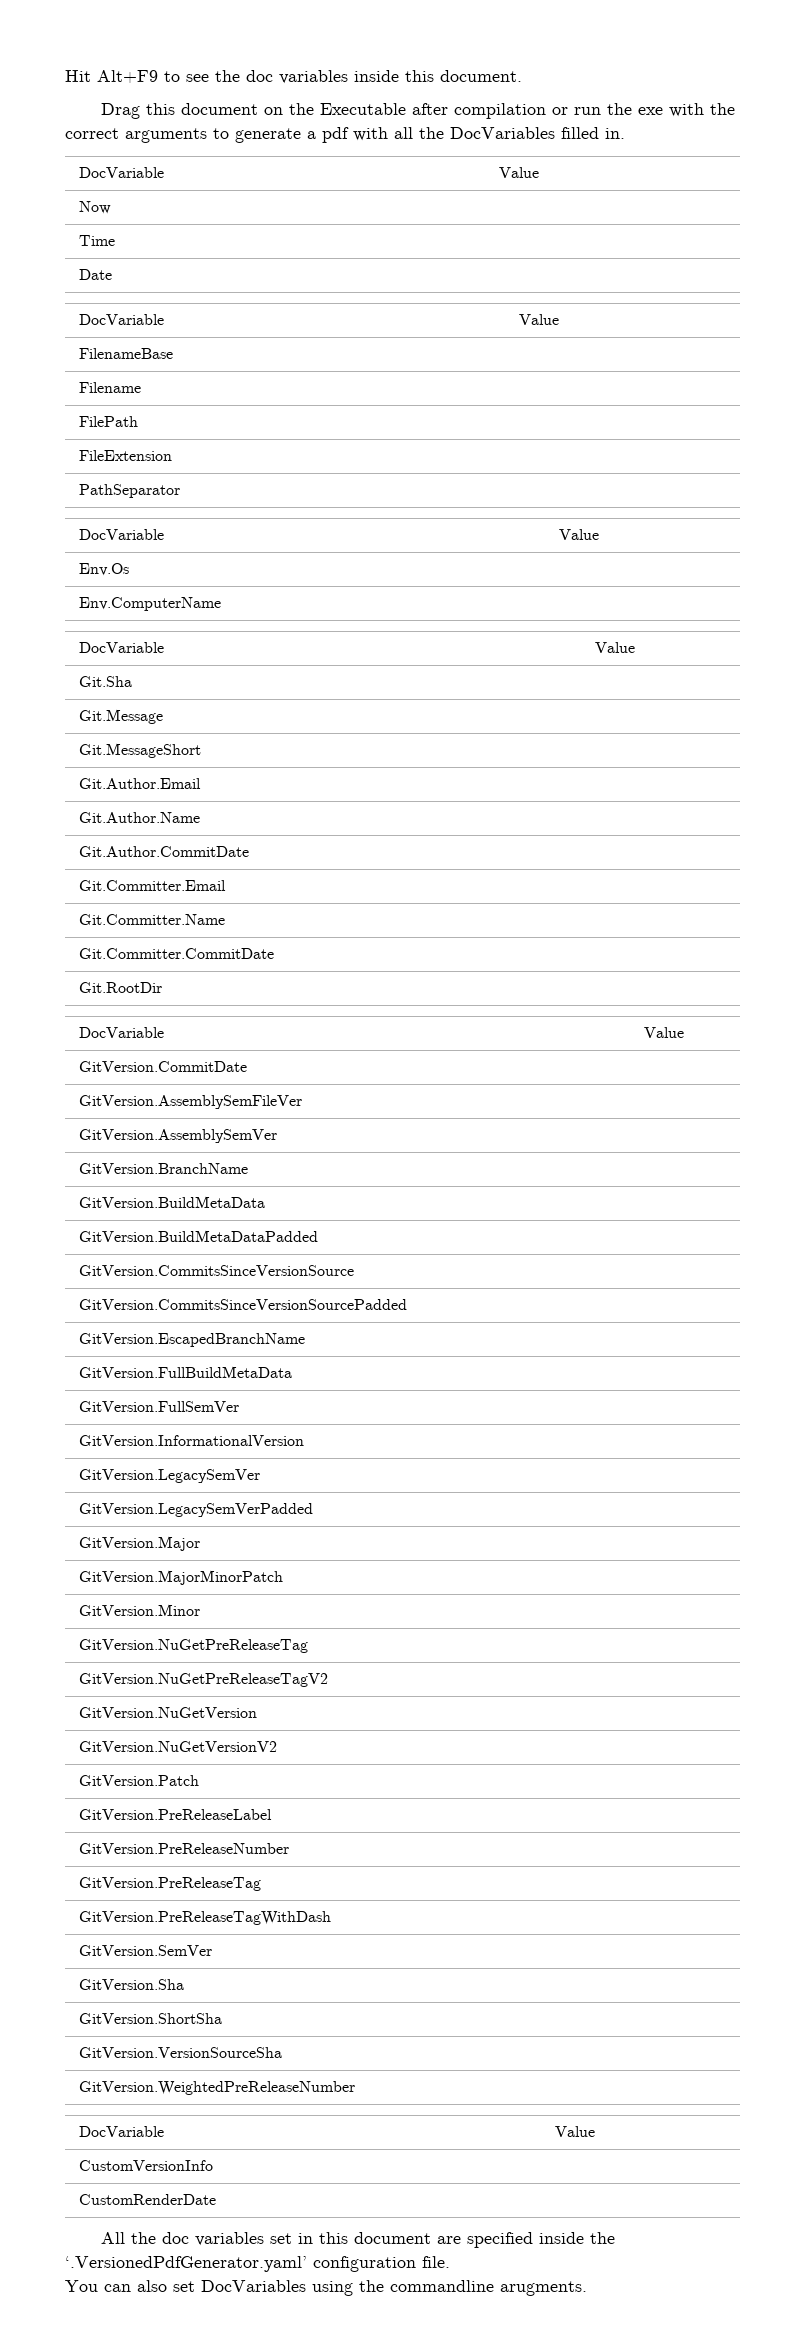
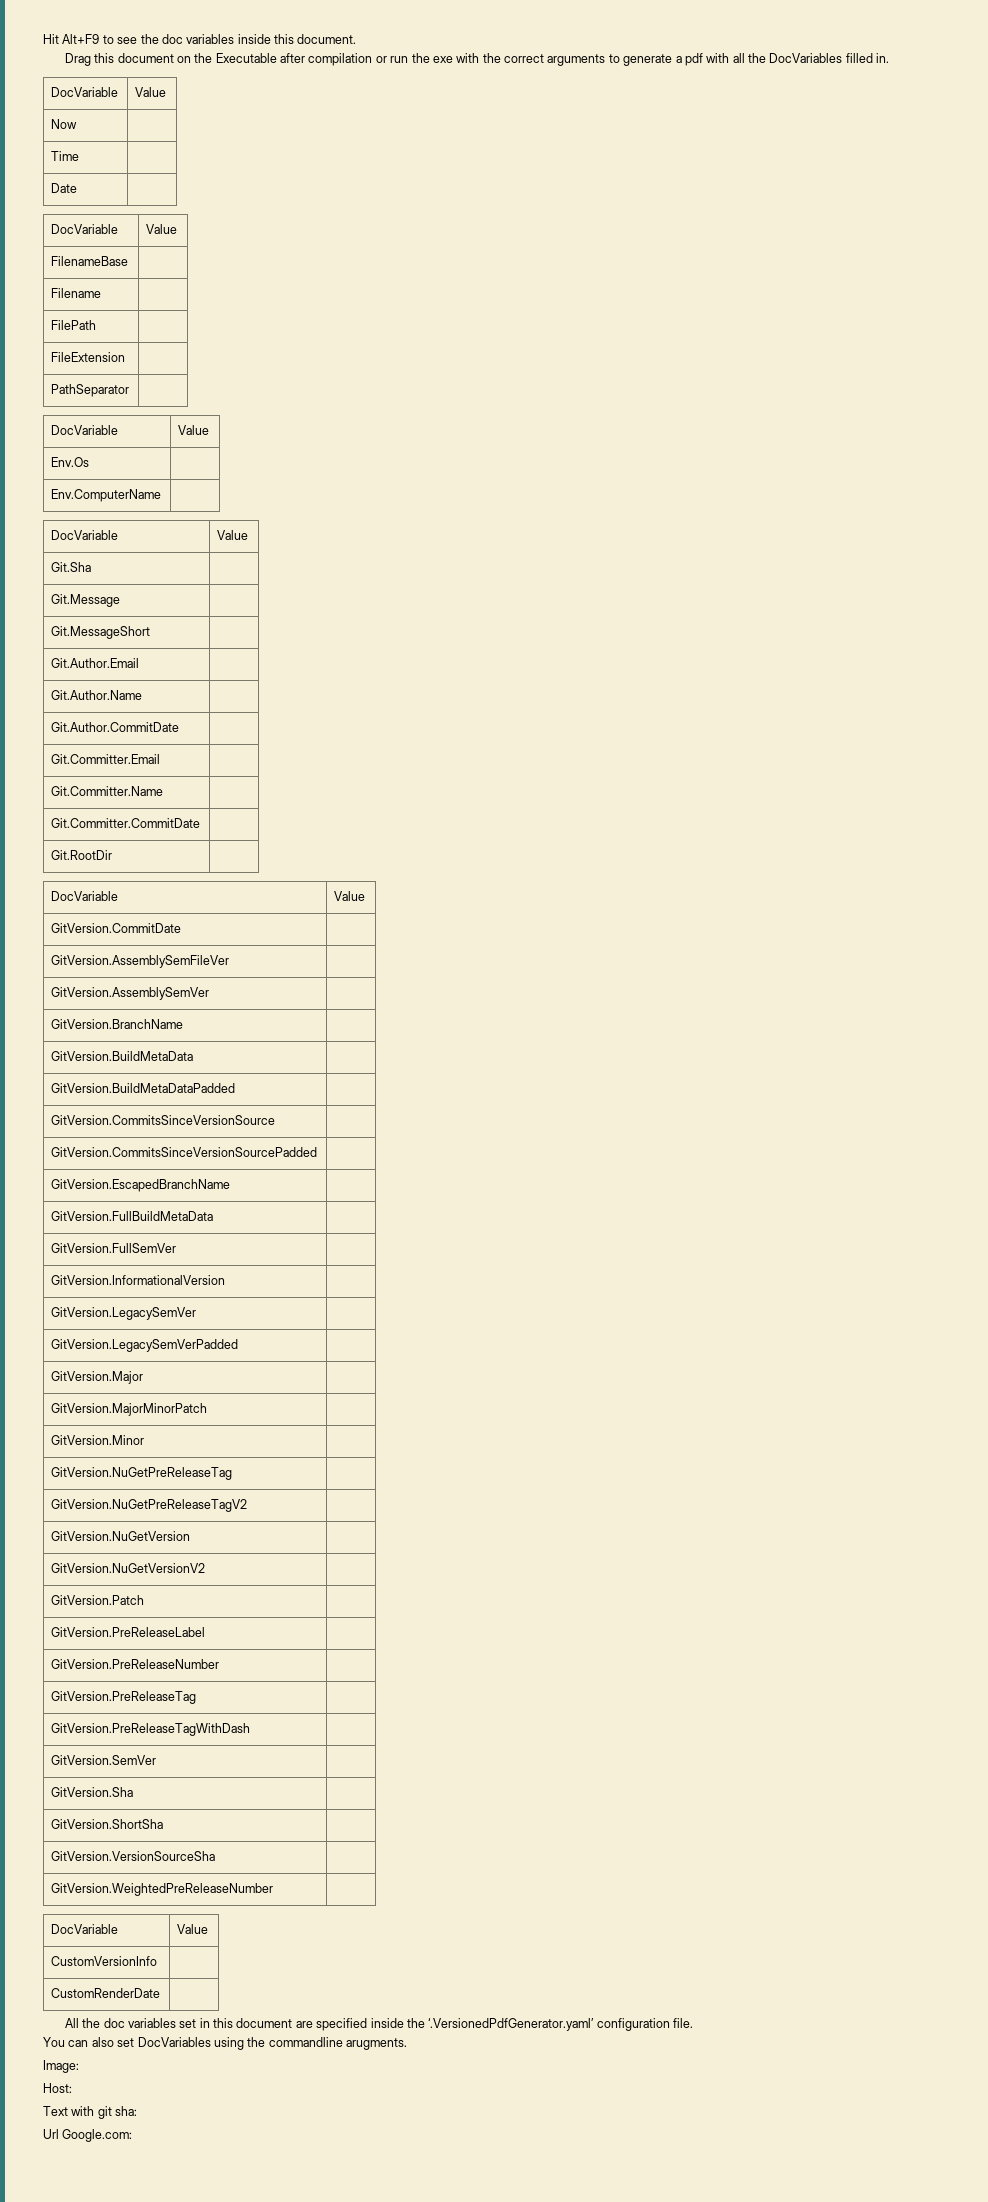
(587, 2288) none -> [43,2060,79,2073] [43,2083,72,2093] [43,2106,138,2119] [43,2129,133,2142] // Image: // Host: // Text with git sha: // Url Google.com:

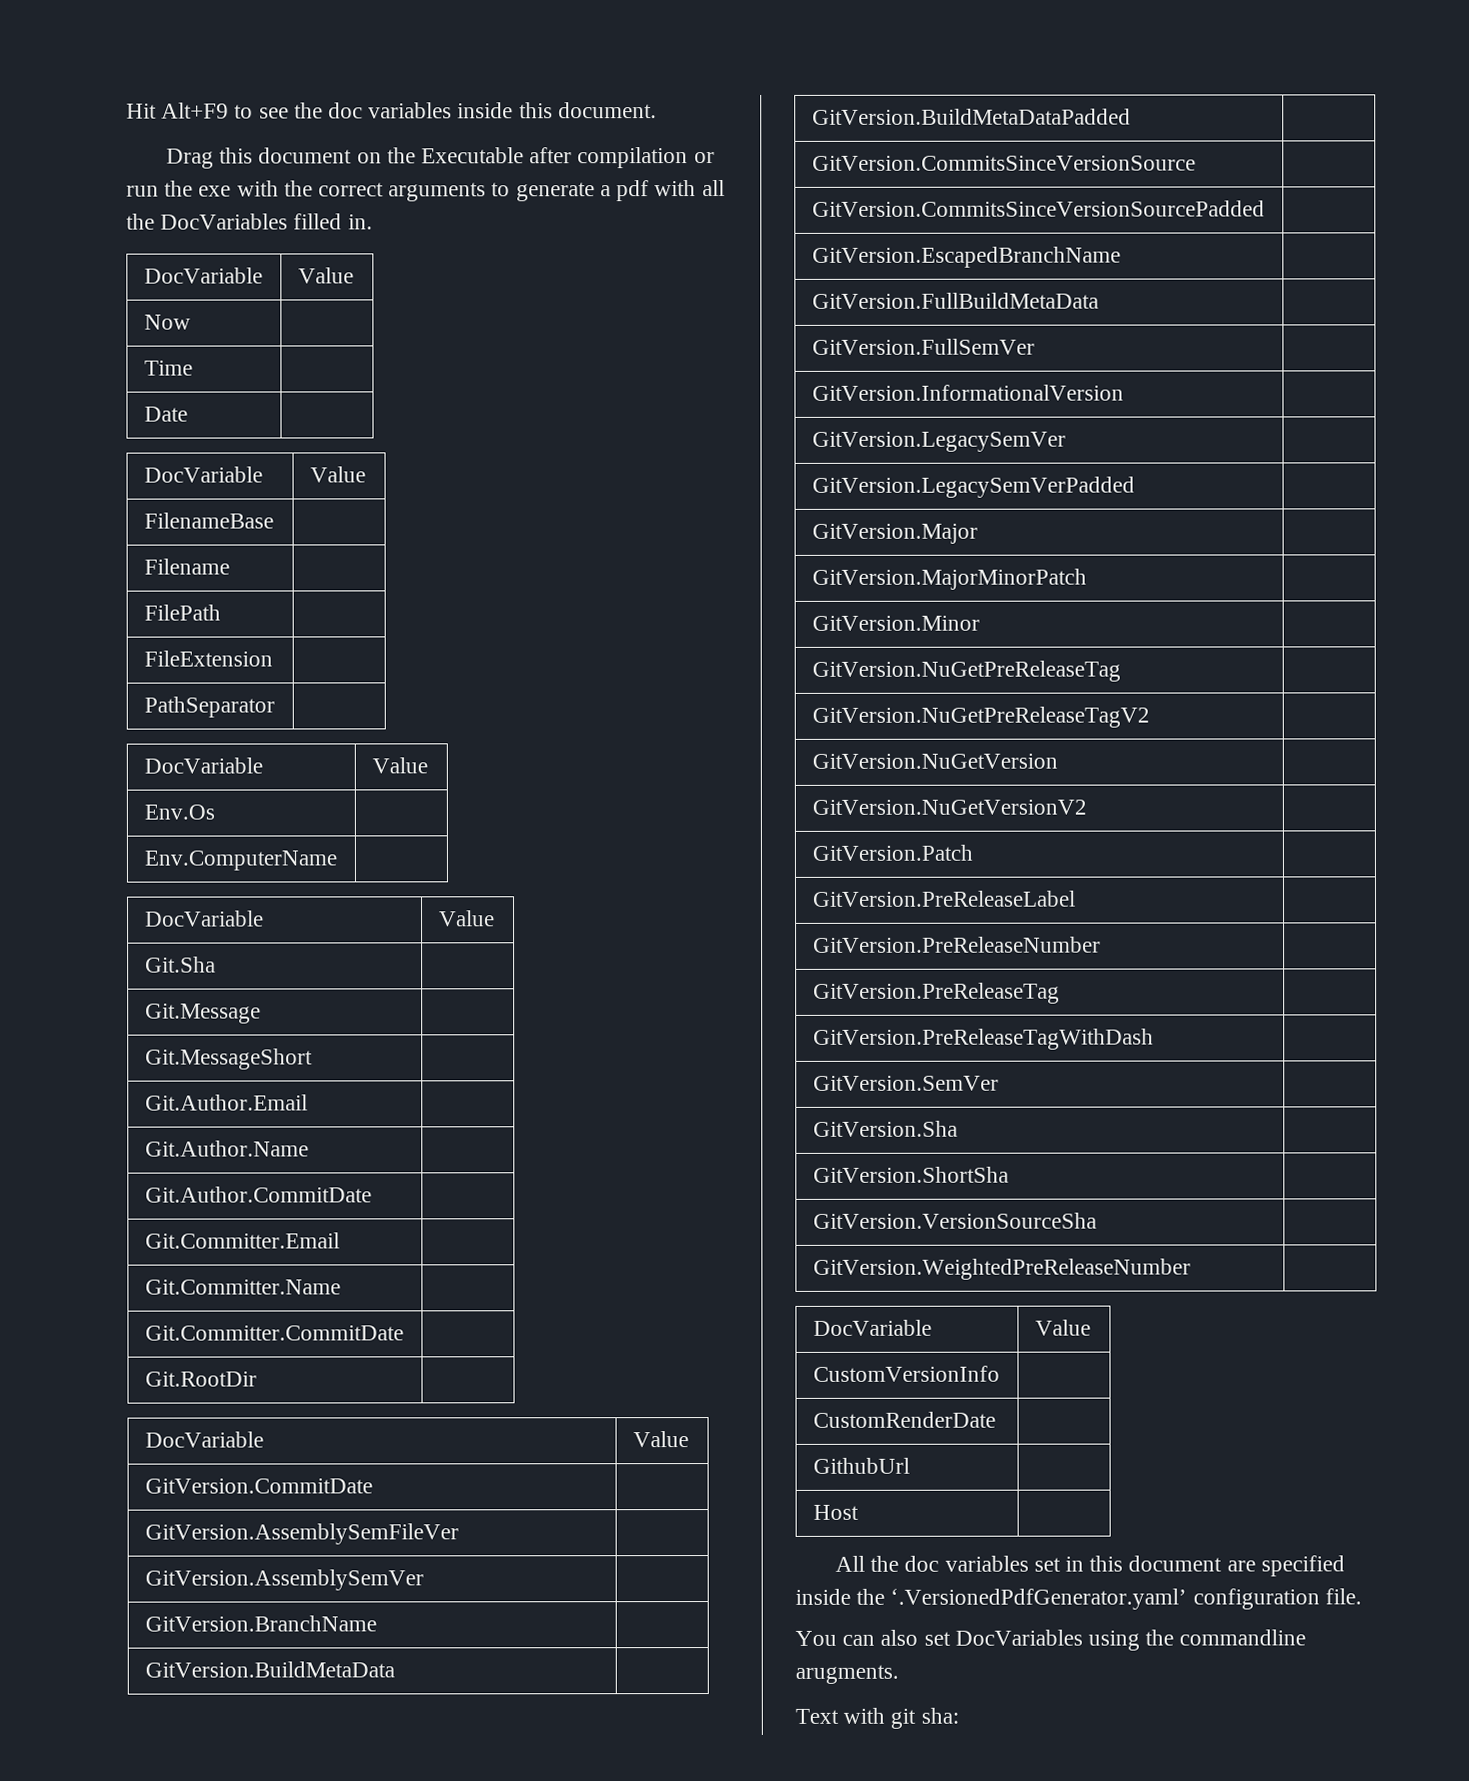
(161, 1993) none -> [812,1457,910,1474] [812,1504,859,1520] // GithubUrl | // Host |
[43,2060,79,2073] [43,2083,72,2093] // Image: // Host: -> (899, 1674) none
[43,2129,133,2142] // Url Google.com: -> (959, 1715) none

